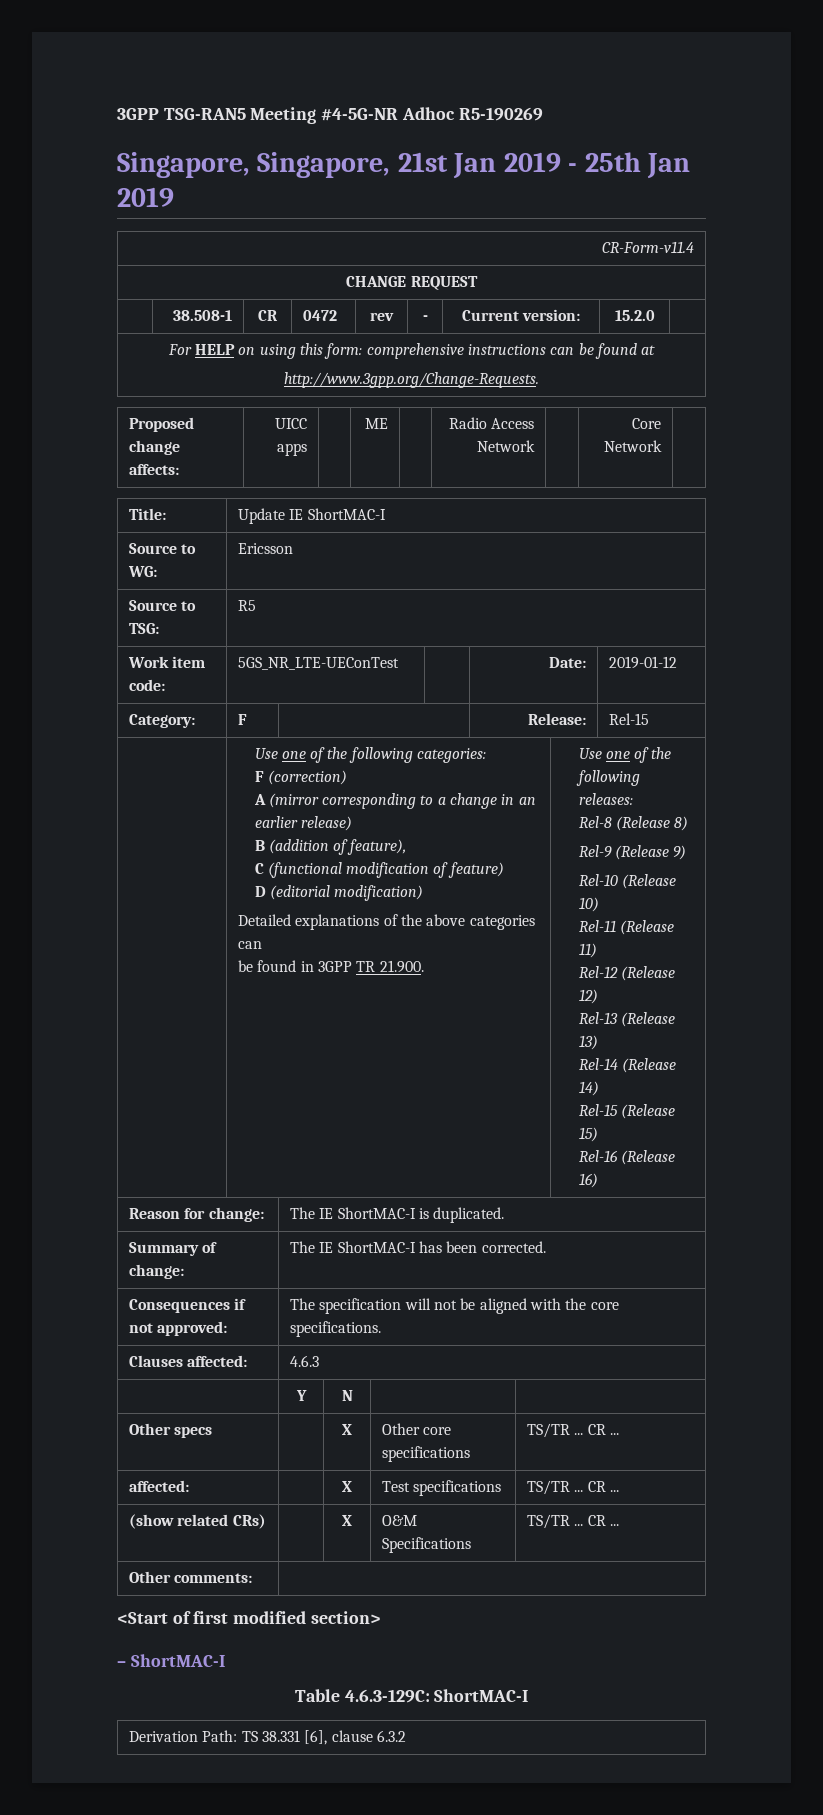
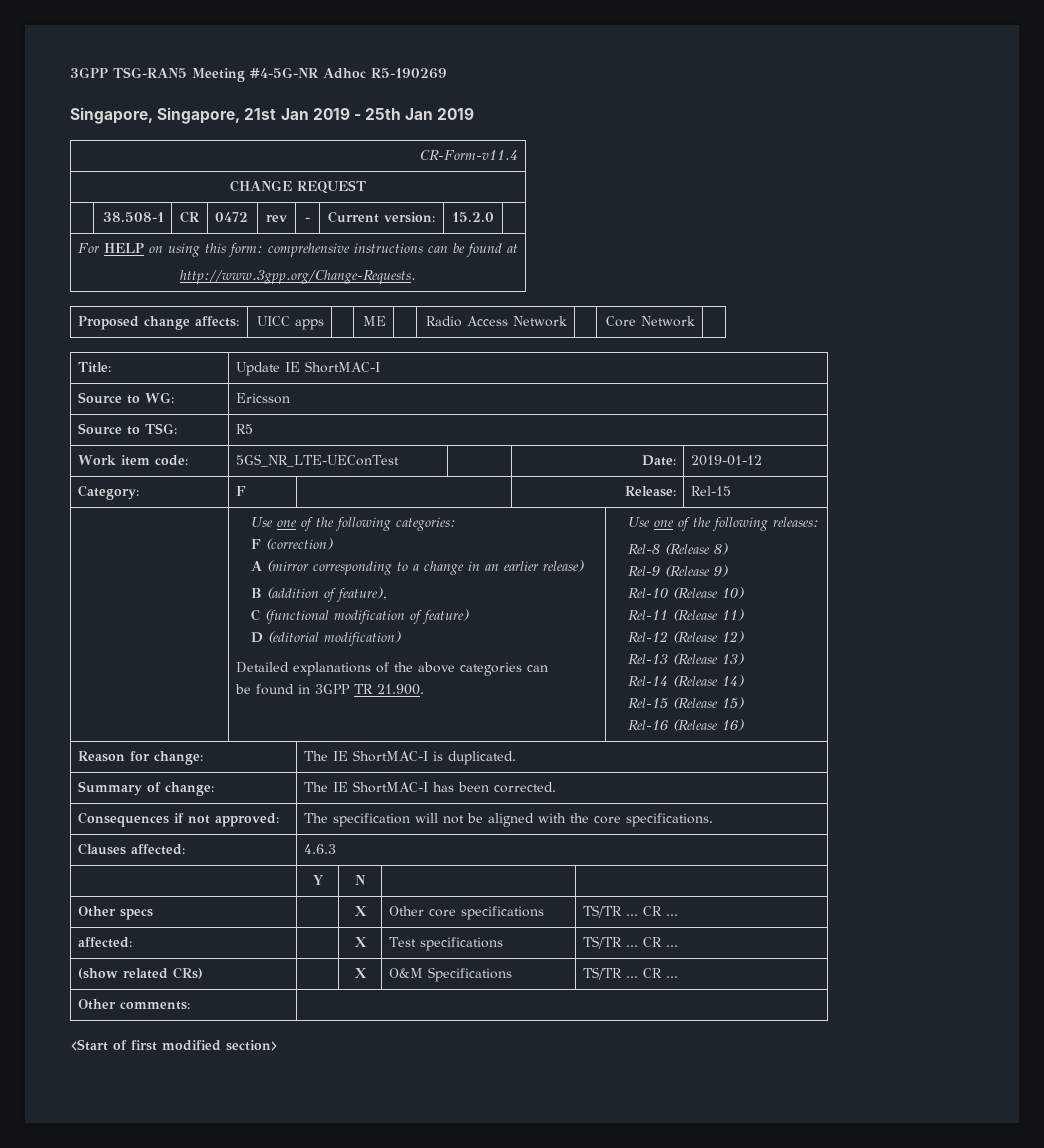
[117,1654,225,1667] [294,1689,529,1703] [129,1730,406,1745] // – ShortMAC-I // Table 4.6.3-129C: ShortMAC-I // Derivation Path: TS 38.331 [6], clause 6.3.2 -> (278, 1045) none

